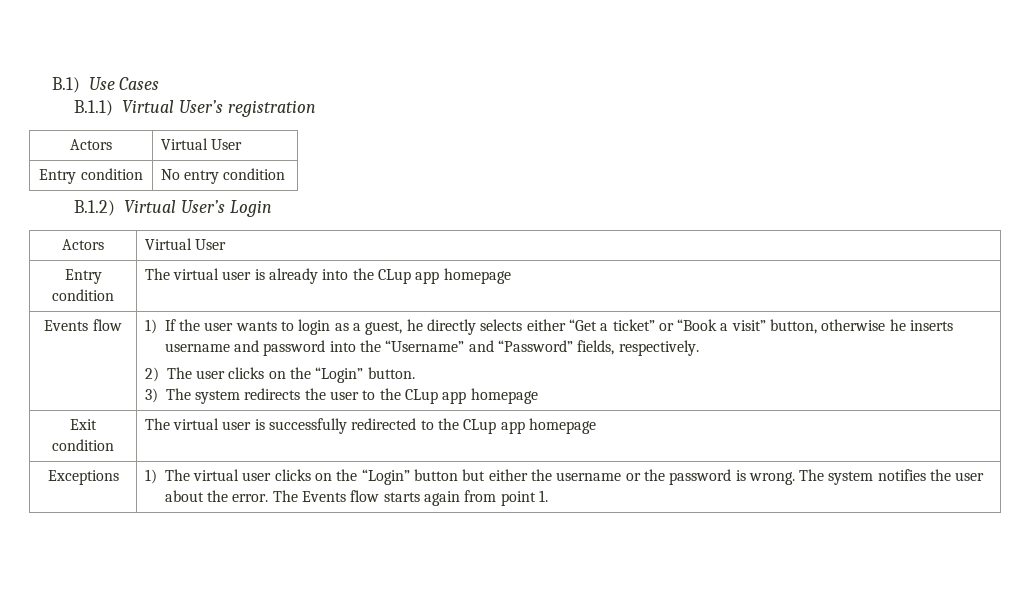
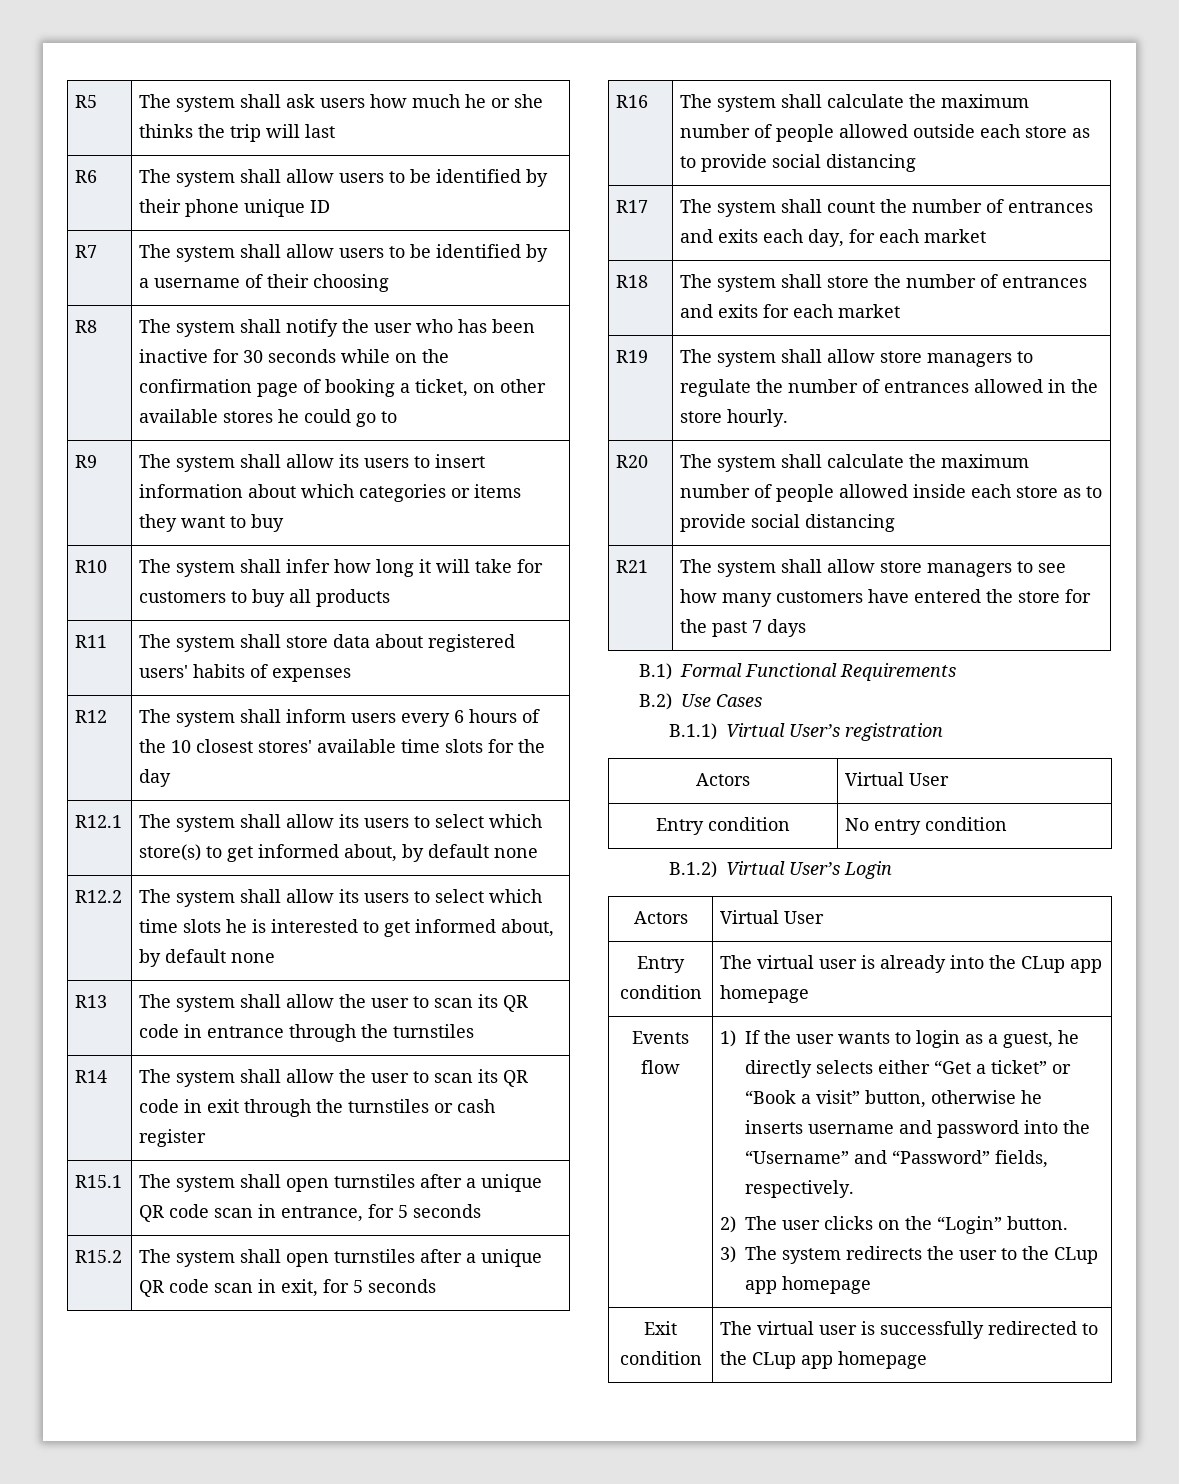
[51,77,80,93] B.1) -> [75,95,98,108] [139,94,544,112] [139,124,336,142] [75,170,98,183] [139,169,549,187] [139,199,331,217] [75,245,98,258] [139,244,549,262] [139,274,390,292] [75,320,98,333] [139,319,536,337] [139,349,450,363] [139,379,547,397] [139,409,398,427] [75,455,98,468] [139,454,486,472] [139,484,522,502] [139,514,285,532] [75,560,108,573] [139,559,544,577] [139,589,391,607] [75,635,108,648] [139,634,516,652] [139,664,352,682] [75,710,108,723] [139,709,541,727] [139,739,546,753] [139,769,172,787] [75,815,123,828] [139,814,543,832] [139,844,539,862] [75,890,123,903] [139,889,543,907] [139,919,555,937] [139,949,276,967] [75,995,108,1008] [139,994,529,1012] [139,1024,475,1042] [75,1070,108,1083] [139,1069,529,1087] [139,1099,496,1117] [139,1129,207,1147] [75,1175,123,1188] [139,1174,543,1192] [139,1204,482,1222] [75,1250,123,1263] [139,1249,543,1267] [139,1279,437,1297] [616,95,649,108] [680,94,1030,112] [680,124,1091,142] [680,154,917,172] [616,200,649,213] [680,199,1094,217] [680,229,987,247] [616,275,649,288] [680,274,1088,292] [680,304,901,318] [616,350,649,363] [680,349,1034,367] [680,379,1099,397] [680,409,789,427] [616,455,649,468] [680,454,1030,472] [680,484,1103,502] [680,514,896,532] [616,560,649,573] [680,559,1067,577] [680,589,1092,607] [680,619,807,637] [638,663,956,681] [638,693,672,710] R5 | The system shall ask users how much he or she thinks the trip will last // R6 | The system shall allow users to be identified by their phone unique ID // R7 | The system shall allow users to be identified by a username of their choosing // R8 | The system shall notify the user who has been inactive for 30 seconds while on the confirmation page of booking a ticket, on other available stores he could go to // R9 | The system shall allow its users to insert information about which categories or items they want to buy // R10 | The system shall infer how long it will take for customers to buy all products // R11 | The system shall store data about registered users' habits of expenses // R12 | The system shall inform users every 6 hours of the 10 closest stores' available time slots for the day // R12.1 | The system shall allow its users to select which store(s) to get informed about, by default none // R12.2 | The system shall allow its users to select which time slots he is interested to get informed about, by default none // R13 | The system shall allow the user to scan its QR code in entrance through the turnstiles // R14 | The system shall allow the user to scan its QR code in exit through the turnstiles or cash register // R15.1 | The system shall open turnstiles after a unique QR code scan in entrance, for 5 seconds // R15.2 | The system shall open turnstiles after a unique QR code scan in exit, for 5 seconds // R16 | The system shall calculate the maximum number of people allowed outside each store as to provide social distancing // R17 | The system shall count the number of entrances and exits each day, for each market // R18 | The system shall store the number of entrances and exits for each market // R19 | The system shall allow store managers to regulate the number of entrances allowed in the store hourly. // R20 | The system shall calculate the maximum number of people allowed inside each store as to provide social distancing // R21 | The system shall allow store managers to see how many customers have entered the store for the past 7 days // B.1) Formal Functional Requirements // B.2)
[47,470,119,485] [144,469,985,485] [164,490,548,506] // Exceptions | 1) The virtual user clicks on the “Login” button but either the username or the password is wrong. The system notifies the user about the error. The Events flow starts again from point 1. -> (928, 1360) none

